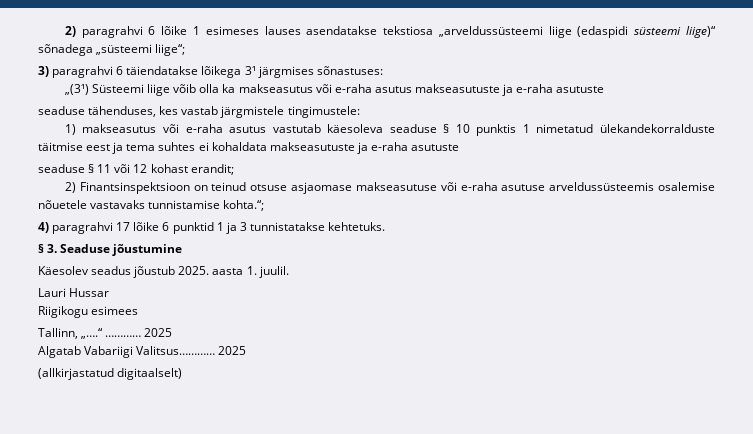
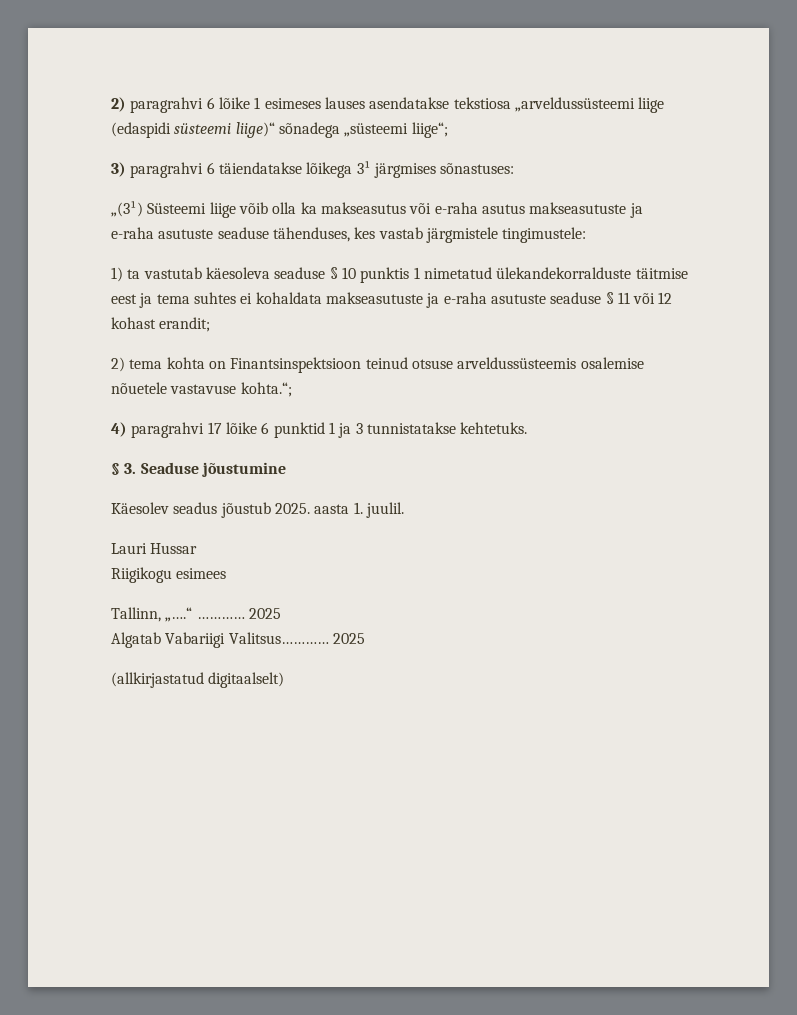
(605, 89) // -> (214, 234) none
[82,124,267,133] makseasutus või e-raha asutus -> [127,269,141,279] ta
(460, 147) // -> (546, 299) none
[79,182,546,194] Finantsinspektsioon on teinud otsuse asjaomase makseasutuse või e-raha asutuse -> [129,357,453,373] tema kohta on Finantsinspektsioon teinud otsuse
[90,200,221,209] vastavaks tunnistamise -> [170,384,237,394] vastavuse

